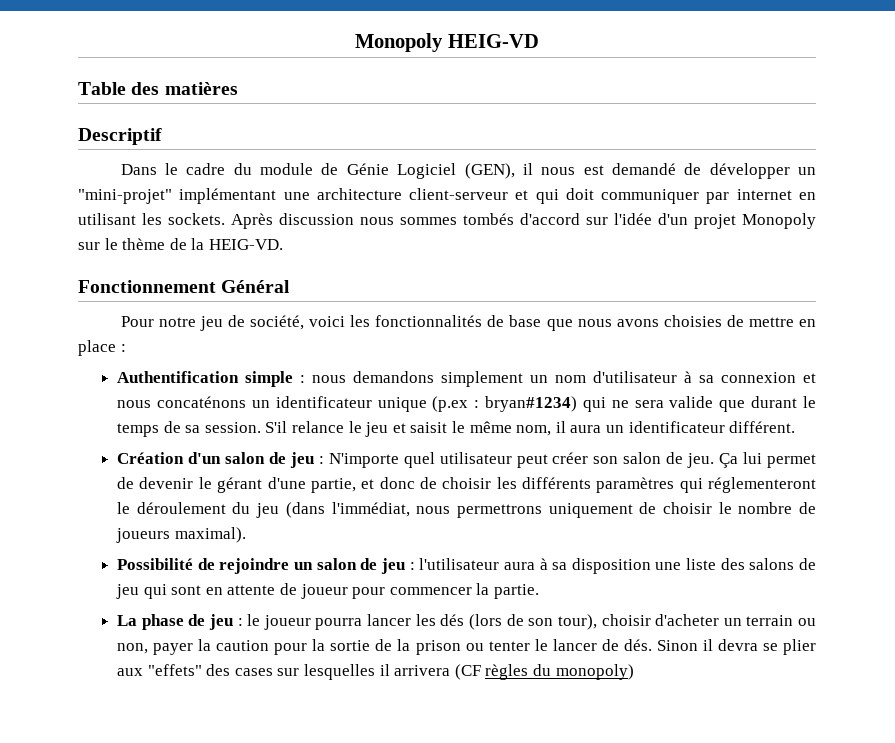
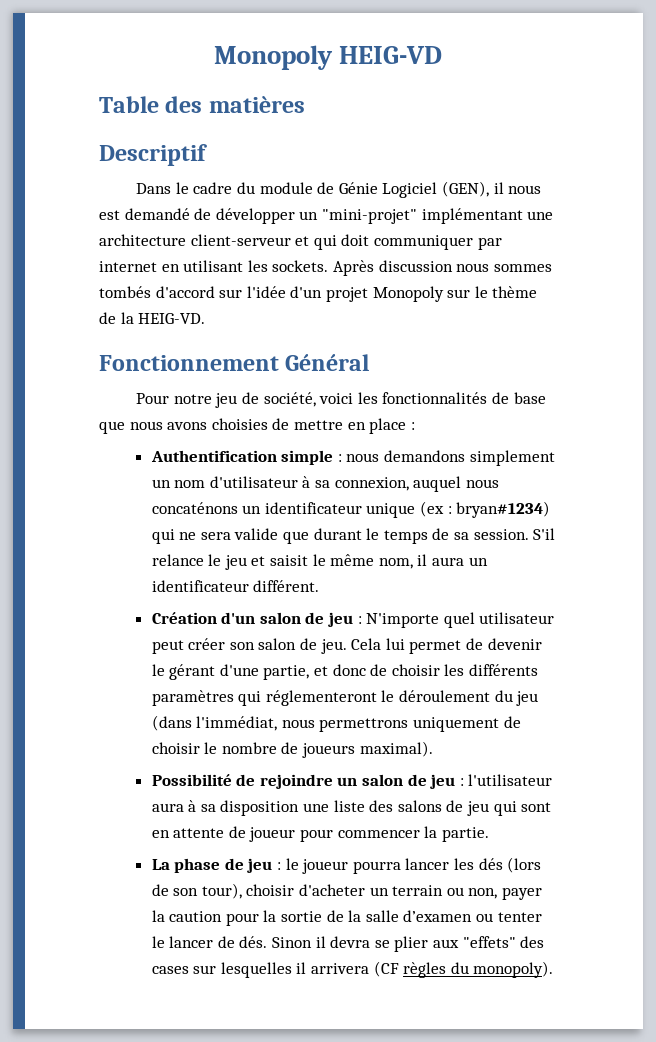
[721,372,817,383] connexion et -> [334,476,462,492] connexion, auquel
[432,396,469,412] (p.ex -> [419,501,444,517] (ex
[719,453,739,468] Ça -> [351,638,382,650] Cela
[415,640,461,655] prison -> [365,910,473,922] salle d’examen
[555,664,634,680] monopoly) -> [473,961,554,978] monopoly).

